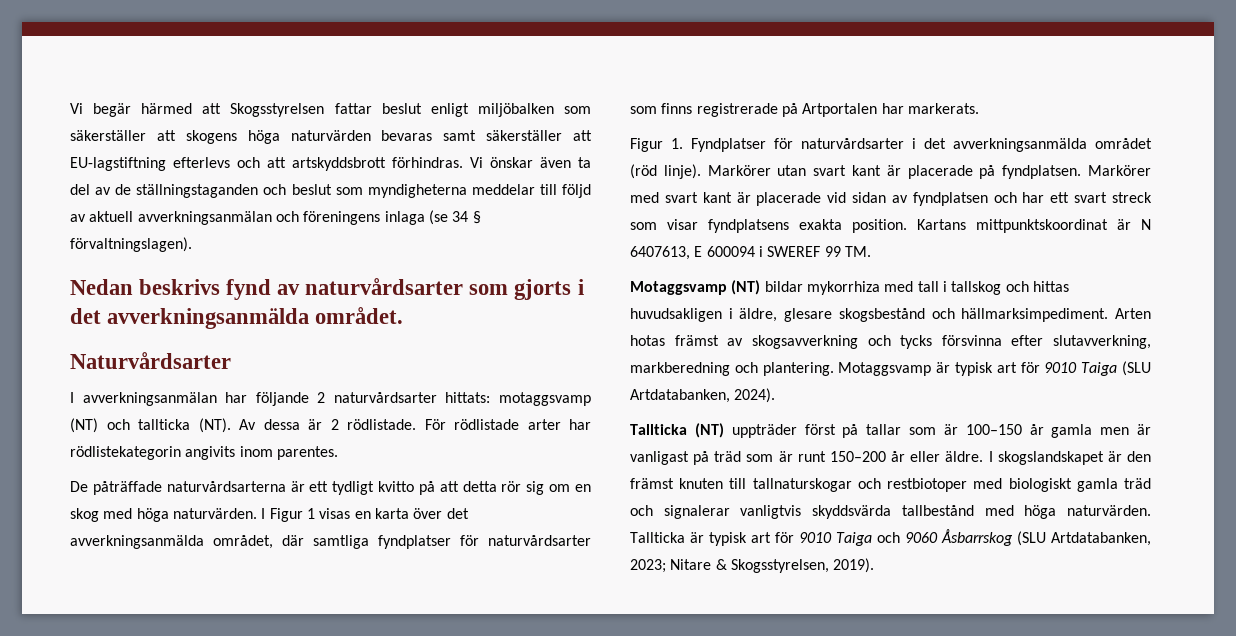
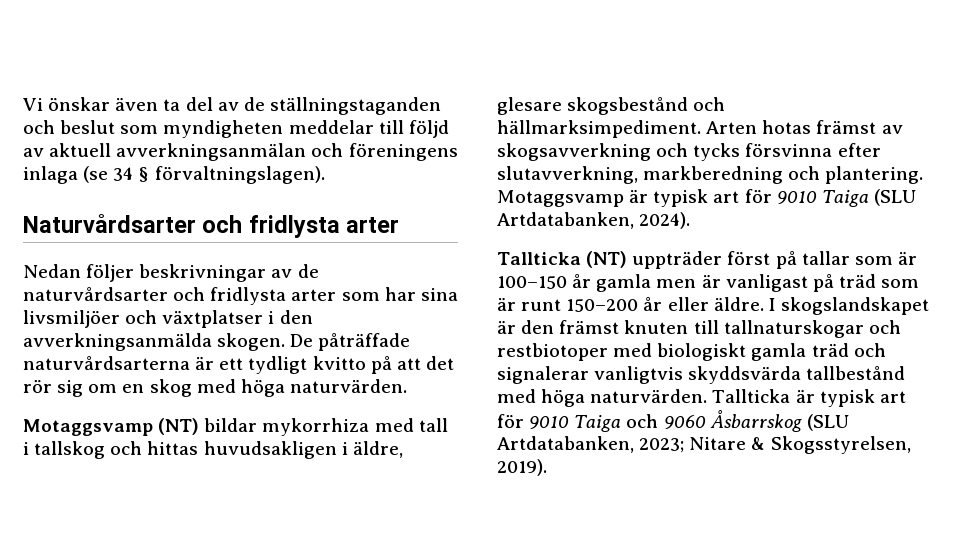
[70,103,591,117] [70,130,592,144] [70,157,483,171] Vi begär härmed att Skogsstyrelsen fattar beslut enligt miljöbalken som säkerställer att skogens höga naturvärden bevaras samt säkerställer att EU-lagstiftning efterlevs och att artskyddsbrott förhindras. Vi -> [23,98,43,111] Vi
[367,184,467,198] myndigheterna -> [163,120,284,138] myndigheten
[70,278,584,300] [70,307,404,329] [70,352,231,369] [70,392,591,406] [70,418,591,433] [70,446,338,460] Nedan beskrivs fynd av naturvårdsarter som gjorts i det avverkningsanmälda området. // Naturvårdsarter // I avverkningsanmälan har följande 2 naturvårdsarter hittats: motaggsvamp (NT) och tallticka (NT). Av dessa är 2 rödlistade. För rödlistade arter har rödlistekategorin angivits inom parentes. // -> [23,214,400,238] [23,264,319,282] [23,287,458,305] [23,310,313,328] [23,333,286,351] Naturvårdsarter och fridlysta arter // Nedan följer beskrivningar av de naturvårdsarter och fridlysta arter som har sina livsmiljöer och växtplatser i den avverkningsanmälda skogen.
[462,481,497,492] detta -> [425,356,454,370] det
[261,508,469,522] [70,535,591,549] [630,103,979,117] [630,138,1152,152] [630,164,1151,179] [630,192,1153,206] [630,219,1151,233] [630,246,871,260] I Figur 1 visas en karta över det avverkningsanmälda området, där samtliga fyndplatser för naturvårdsarter som finns registrerade på Artportalen har markerats. // Figur 1. Fyndplatser för naturvårdsarter i det avverkningsanmälda området (röd linje). Markörer utan svart kant är placerade på fyndplatsen. Markörer med svart kant är placerade vid sidan av fyndplatsen och har ett svart streck som visar fyndplatsens exakta position. Kartans mittpunktskoordinat är N 6407613, E 600094 i SWEREF 99 TM. -> (407, 386) none

